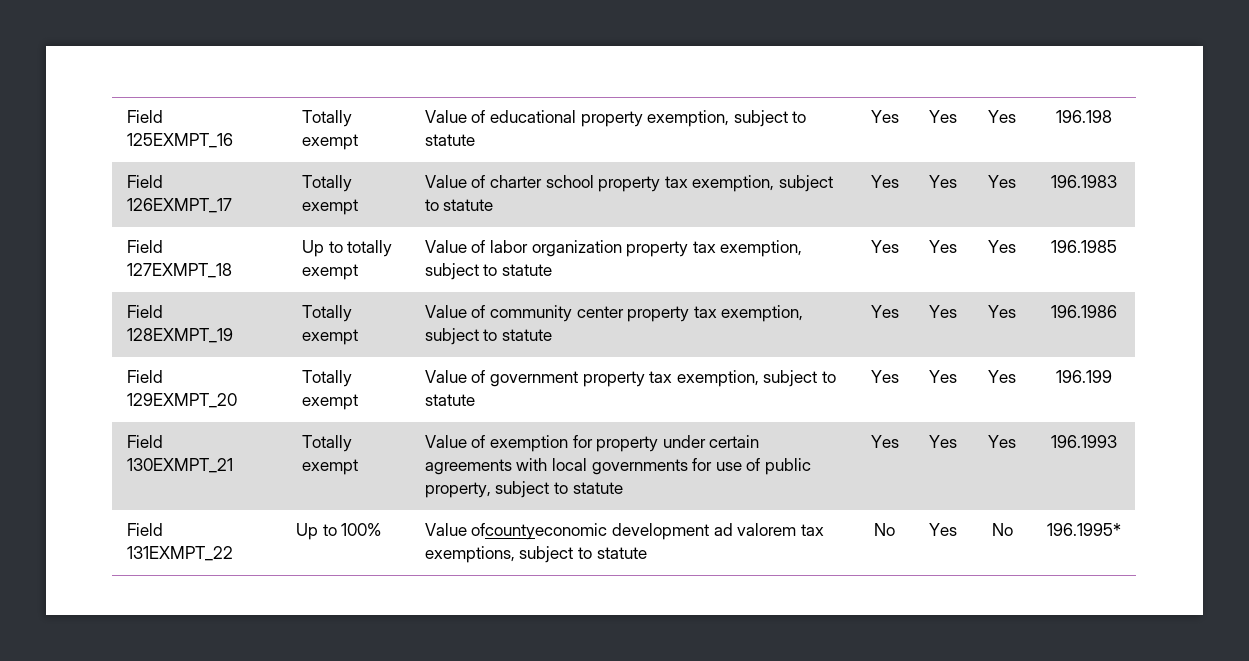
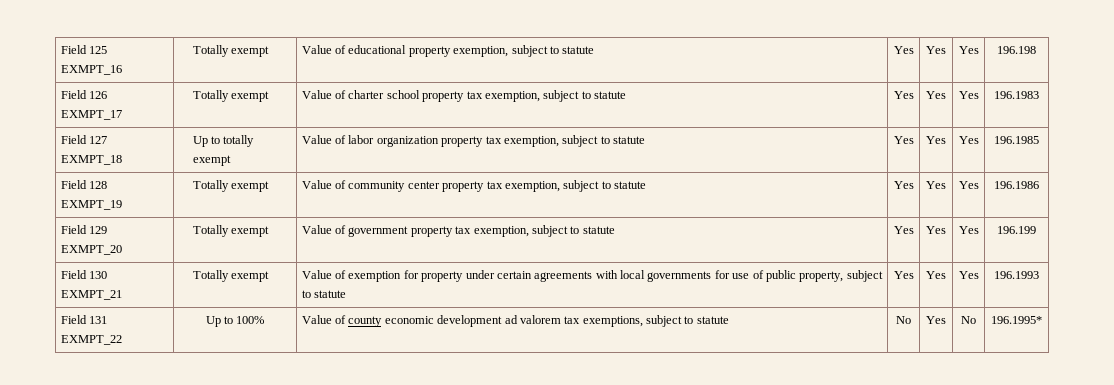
[126,110,163,123] [126,133,233,148] Field 125EXMPT_16 -> [60,45,108,54] [60,65,122,75] Field 125 EXMPT_16
[126,198,232,213] 126EXMPT_17 -> [89,91,108,99] [60,110,122,120] 126 EXMPT_17
[126,263,232,278] 127EXMPT_18 -> [89,136,108,144] [60,155,122,165] 127 EXMPT_18
[126,328,233,343] 128EXMPT_19 -> [89,181,108,189] [60,200,122,210] 128 EXMPT_19
[126,393,237,408] 129EXMPT_20 -> [89,226,108,234] [60,245,122,255] 129 EXMPT_20
[126,458,233,473] 130EXMPT_21 -> [89,271,108,279] [60,290,122,300] 130 EXMPT_21
[126,546,233,561] 131EXMPT_22 -> [89,316,108,324] [60,335,122,345] 131 EXMPT_22
[471,523,608,540] ofcountyeconomic -> [335,315,434,327] of county economic

